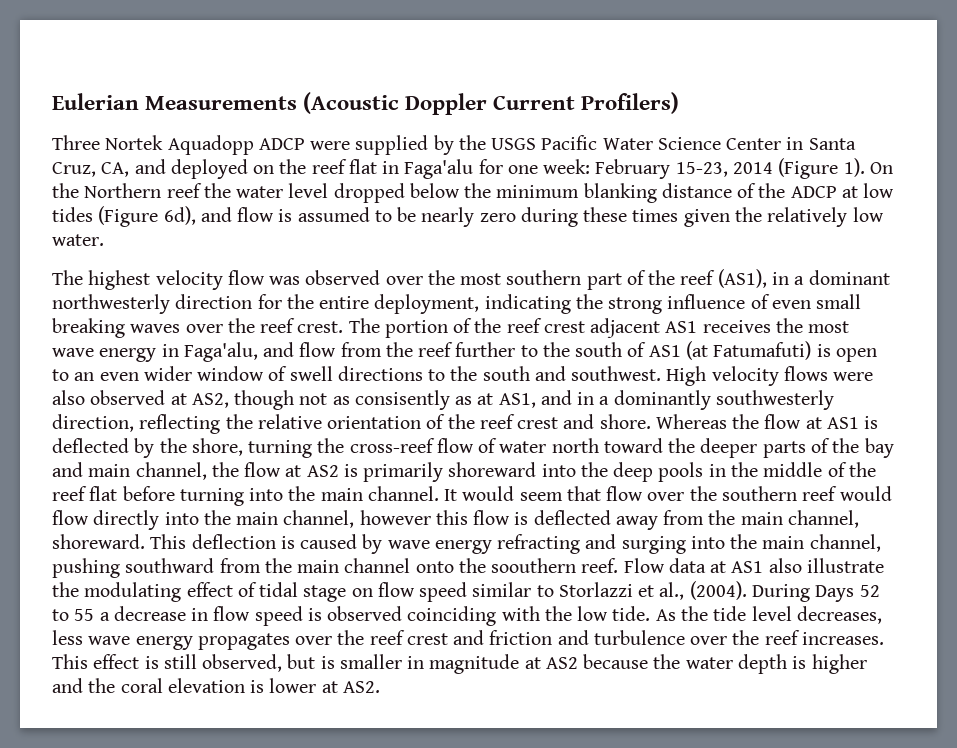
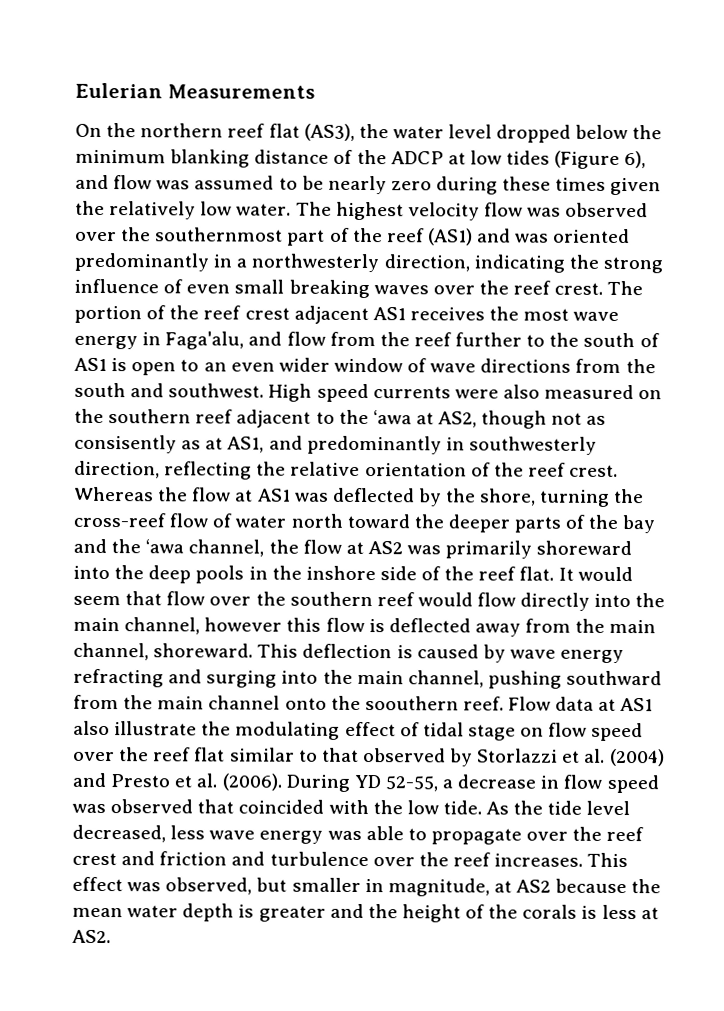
[303,92,680,115] [52,135,856,155] [52,158,893,179] [52,183,202,198] (Acoustic Doppler Current Profilers) // Three Nortek Aquadopp ADCP were supplied by the USGS Pacific Water Science Center in Santa Cruz, CA, and deployed on the reef flat in Faga'alu for one week: February 15-23, 2014 (Figure 1). On the Northern reef -> [75,123,355,141] // On the northern reef flat (AS3),
[163,206,293,225] 6d), and flow is -> [624,151,647,169] [75,174,191,190] 6), and flow was
(104, 240) // -> (292, 209) none
[460,270,582,285] most southern -> [155,227,284,242] southernmost
[717,269,890,288] [52,294,480,314] (AS1), in a dominant northwesterly direction for the entire deployment, -> [426,228,631,246] [74,252,470,273] (AS1) and was oriented predominantly in a northwesterly direction,
[685,341,812,360] (at Fatumafuti) -> (107, 364) none
[289,366,446,381] swell directions to -> [430,358,622,373] wave directions from
[711,366,874,386] [52,390,166,405] velocity flows were also observed -> [316,383,663,403] [74,408,412,428] speed currents were also measured on the southern reef adjacent to the ‘awa
[577,390,711,410] in a dominantly -> [306,435,465,455] predominantly in
[517,414,651,429] crest and shore. -> [569,464,619,477] crest.
[864,416,879,429] is -> [294,492,329,502] was
[88,464,131,477] main -> [111,539,185,554] the ‘awa
[343,464,358,477] is -> [407,545,442,555] was
[763,462,876,477] [52,486,439,506] middle of the reef flat before turning into the main channel. -> [305,565,555,581] inshore side of the reef flat.
[472,581,880,602] [52,609,95,621] similar to Storlazzi et al., (2004). During Days 52 to 55 -> [73,747,665,767] [72,772,438,792] over the reef flat similar to that observed by Storlazzi et al. (2004) and Presto et al. (2006). During YD 52-55,
[307,606,497,626] is observed coinciding -> [72,799,325,814] was observed that coincided
[796,606,882,624] decreases, -> [72,824,166,843] decreased,
[197,633,290,650] propagates -> [327,826,522,845] was able to propagate
[144,654,197,669] is still -> [127,882,162,892] was
[320,656,335,669] is -> (288, 884) none
[429,654,520,674] magnitude -> [387,878,490,897] magnitude,
(681, 661) none -> [72,907,123,918] mean
[811,654,867,674] [52,678,317,693] higher and the coral elevation is lower -> [258,903,637,923] greater and the height of the corals is less

